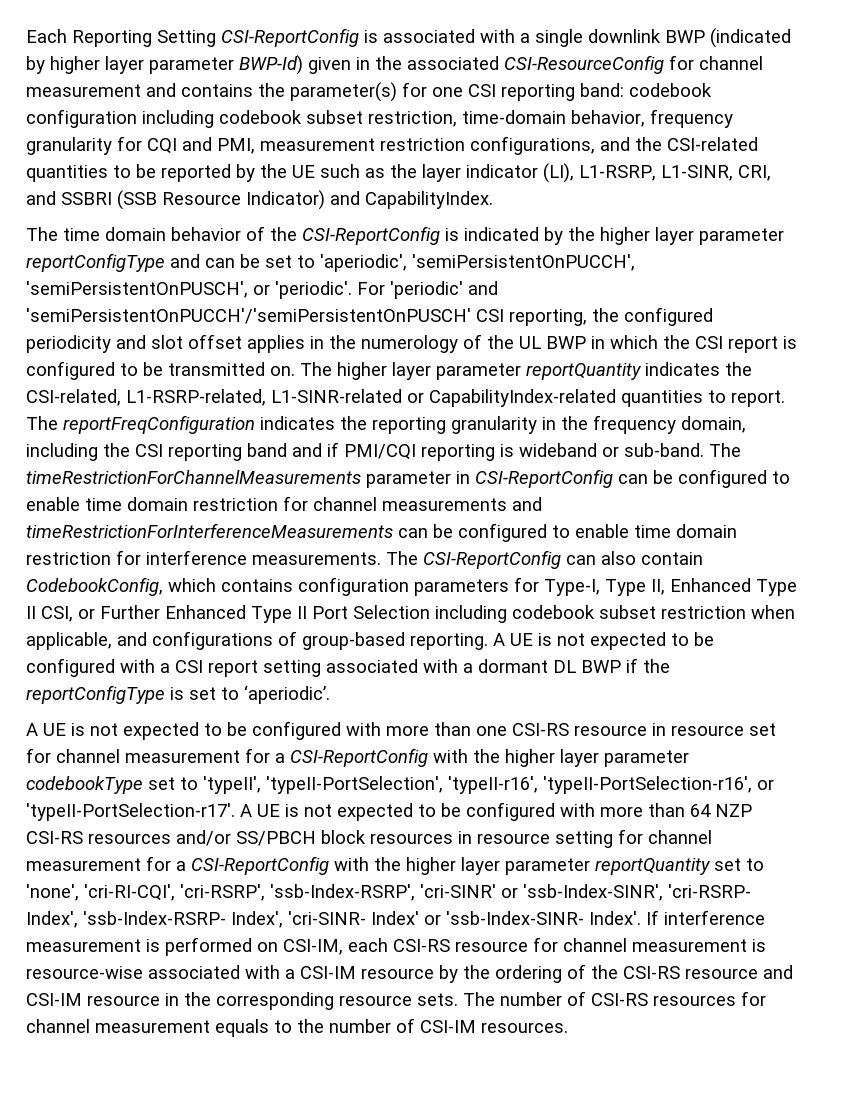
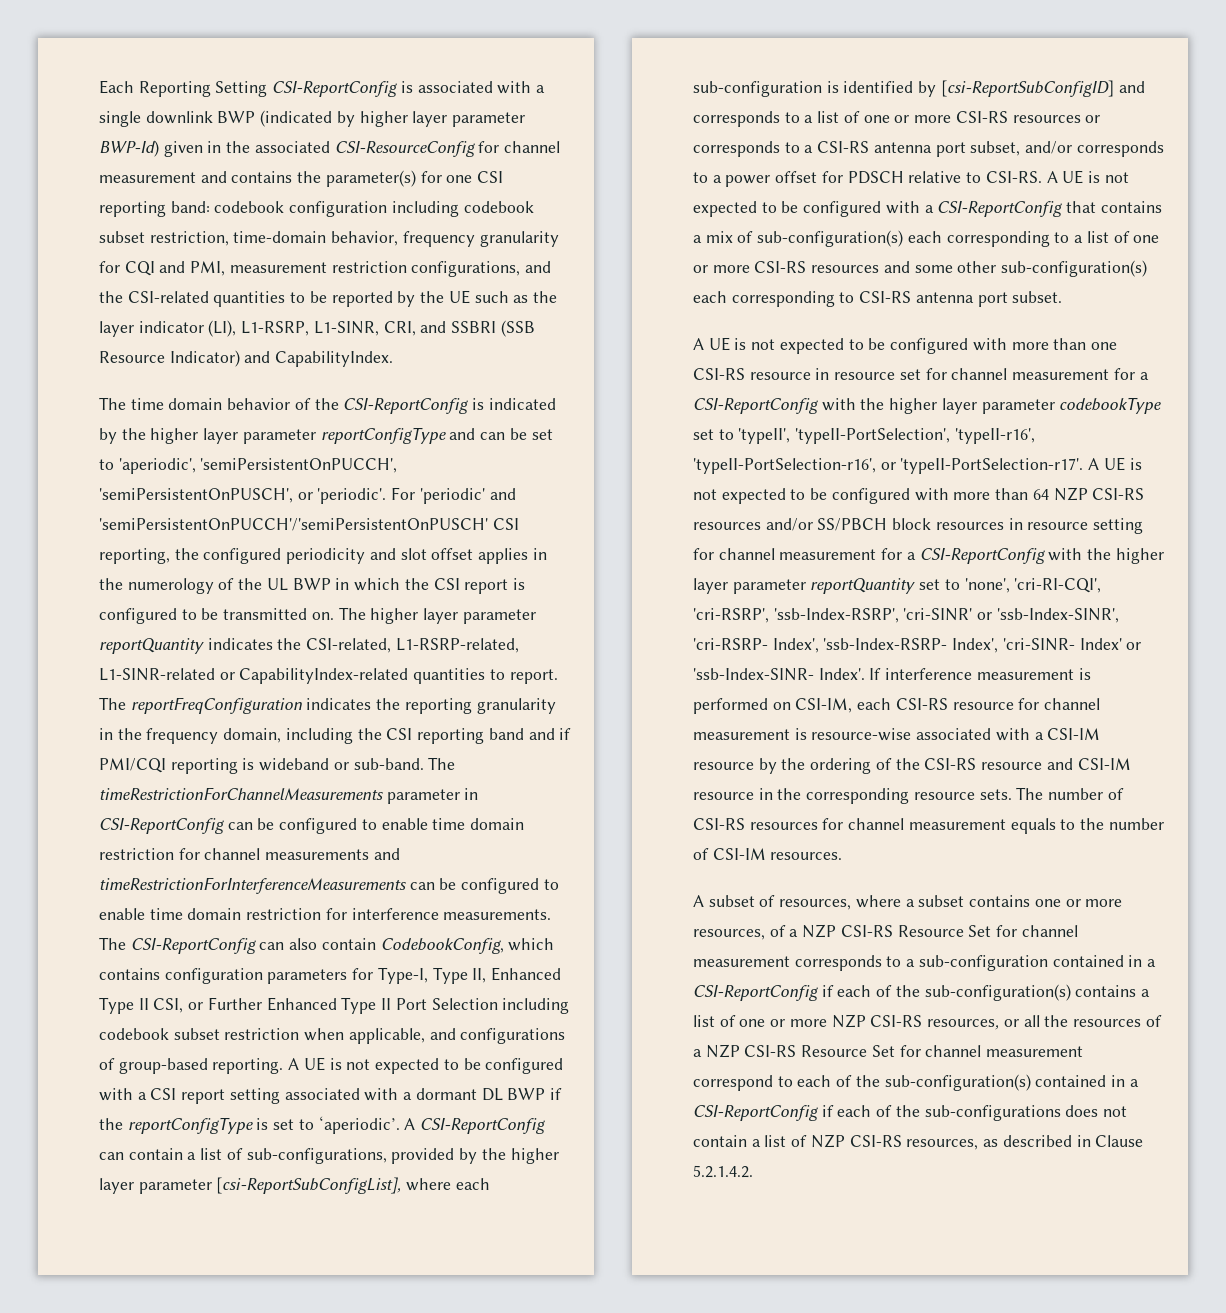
(330, 694) none -> [404,1118,546,1134] [99,1148,559,1164] [99,1177,490,1194] [693,80,1145,97] [693,111,1101,127] [693,141,1164,157] [693,170,1129,187] [693,201,1162,217] [693,230,1160,247] [693,260,1148,277] [693,291,1063,307] A CSI-ReportConfig can contain a list of sub-configurations, provided by the higher layer parameter [csi-ReportSubConfigList], where each sub-configuration is identified by [csi-ReportSubConfigID] and corresponds to a list of one or more CSI-RS resources or corresponds to a CSI-RS antenna port subset, and/or corresponds to a power offset for PDSCH relative to CSI-RS. A UE is not expected to be configured with a CSI-ReportConfig that contains a mix of sub-configuration(s) each corresponding to a list of one or more CSI-RS resources and some other sub-configuration(s) each corresponding to CSI-RS antenna port subset.
(568, 1027) none -> [693,895,1123,910] [693,924,1078,940] [693,955,1157,971] [693,984,1151,1001] [693,1014,1162,1030] [693,1044,1084,1058] [693,1074,1139,1091] [693,1105,1128,1121] [693,1134,1144,1150] [693,1165,753,1178] // A subset of resources, where a subset contains one or more resources, of a NZP CSI-RS Resource Set for channel measurement corresponds to a sub-configuration contained in a CSI-ReportConfig if each of the sub-configuration(s) contains a list of one or more NZP CSI-RS resources, or all the resources of a NZP CSI-RS Resource Set for channel measurement correspond to each of the sub-configuration(s) contained in a CSI-ReportConfig if each of the sub-configurations does not contain a list of NZP CSI-RS resources, as described in Clause 5.2.1.4.2.

